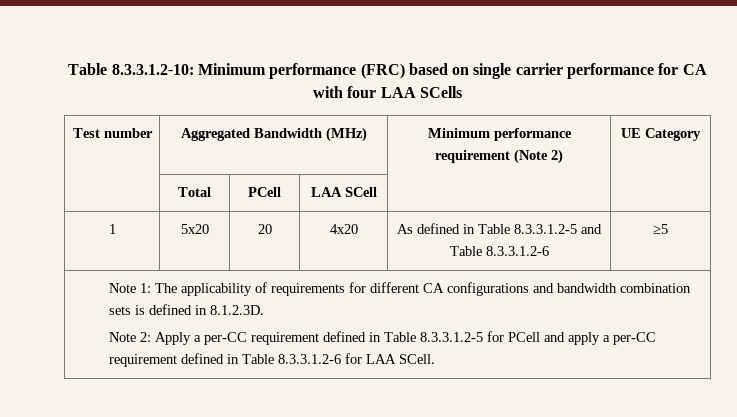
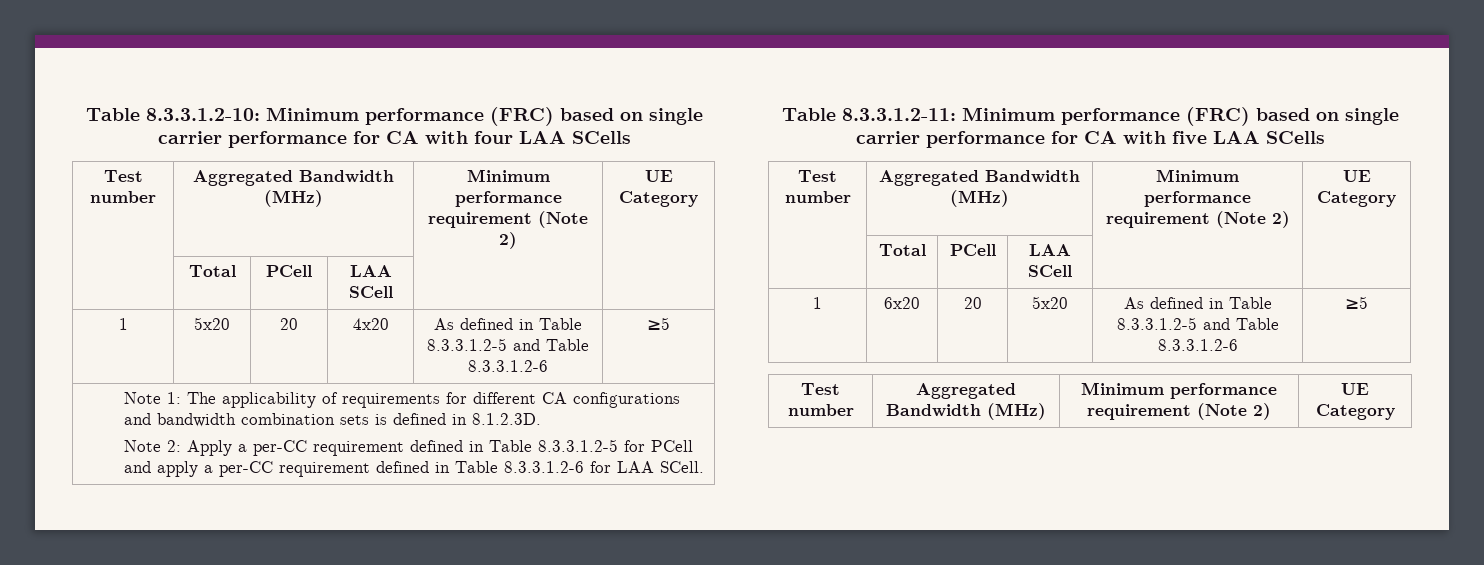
(436, 359) none -> [781,107,1399,126] [855,131,1325,148] [798,170,837,182] [784,191,851,203] [879,170,1080,186] [950,190,1009,207] [1156,169,1239,182] [1144,191,1251,207] [1105,211,1290,228] [1342,170,1371,182] [1317,191,1396,207] [878,244,926,256] [949,244,996,256] [1029,244,1071,256] [1028,265,1072,277] [813,297,822,309] [884,297,920,309] [963,297,982,309] [1032,296,1068,309] [1123,297,1272,309] [1116,317,1279,330] [1157,339,1238,351] [1345,296,1368,309] [801,383,840,395] [787,404,854,416] [916,383,1016,399] [886,403,1046,420] [1081,382,1277,399] [1087,403,1271,420] [1341,383,1369,395] [1315,404,1395,420] // Table 8.3.3.1.2-11: Minimum performance (FRC) based on single carrier performance for CA with five LAA SCells // Test number | Aggregated Bandwidth (MHz) | Minimum performance requirement (Note 2) | UE Category // | Total | PCell | LAA SCell | | // 1 | 6x20 | 20 | 5x20 | As defined in Table 8.3.3.1.2-5 and Table 8.3.3.1.2-6 | ≥5 // Test number | Aggregated Bandwidth (MHz) | Minimum performance requirement (Note 2) | UE Category

